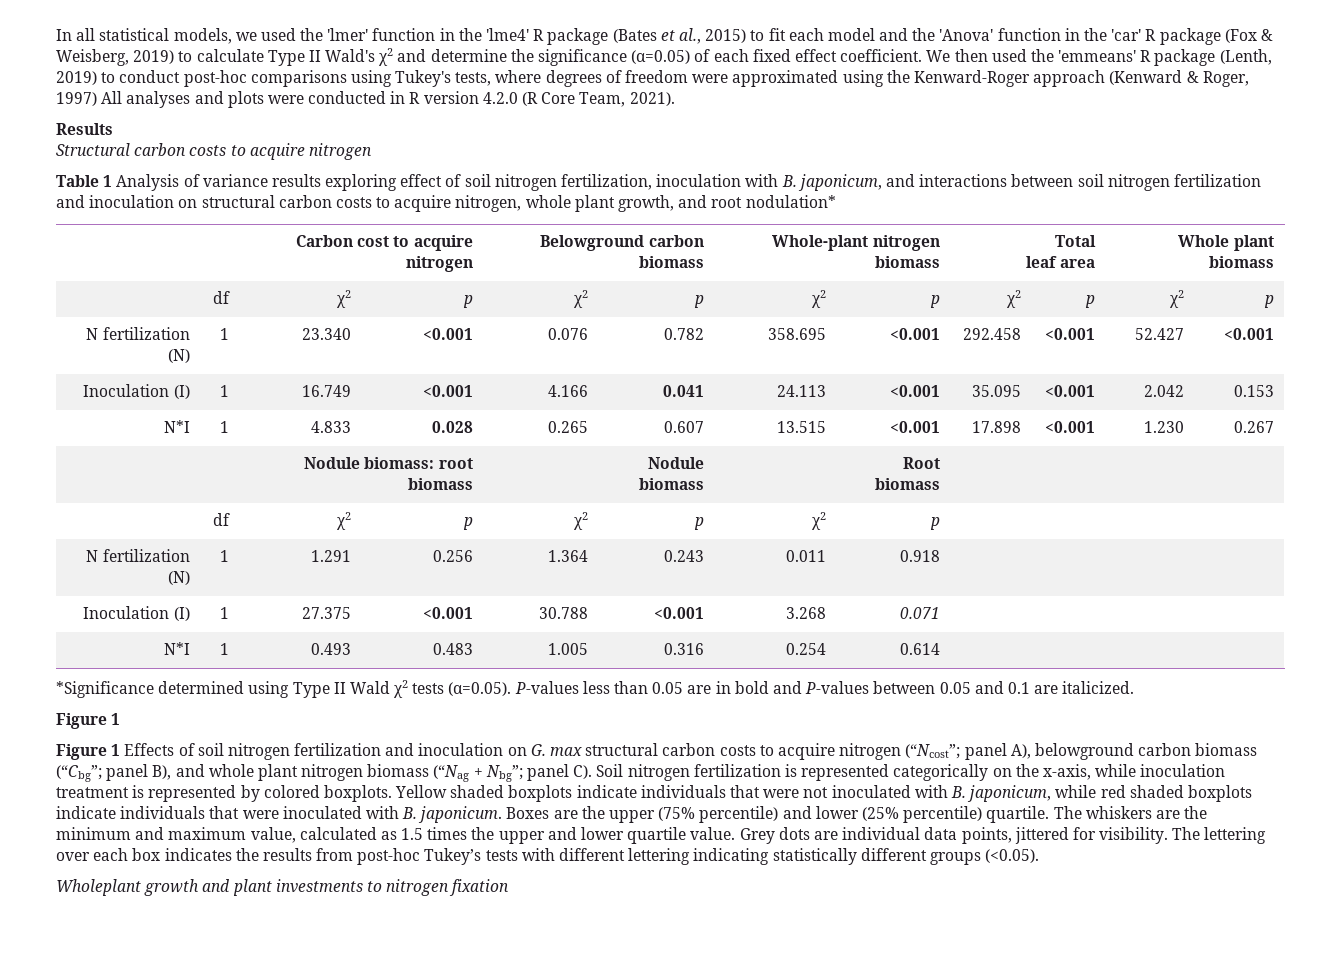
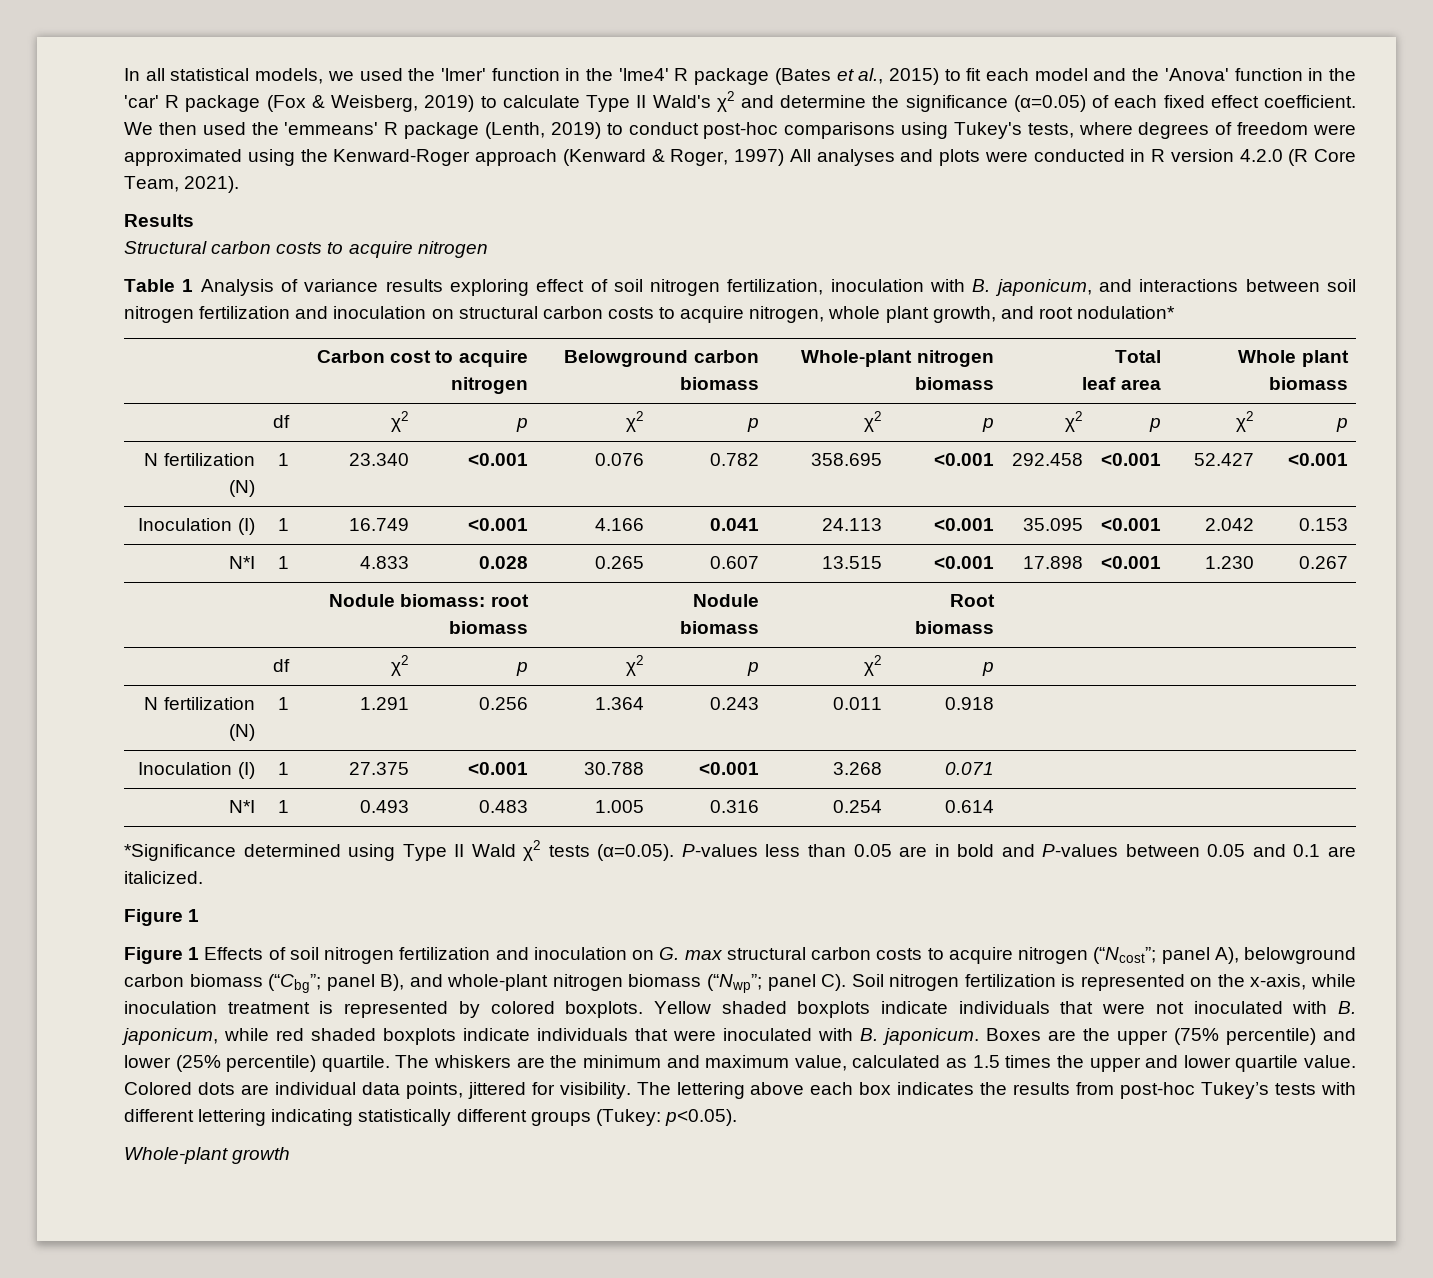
[208,764,523,782] whole plant nitrogen biomass (“Nag + Nbg”; -> [447,974,762,993] whole-plant nitrogen biomass (“Nwp”;
[893,764,989,781] categorically -> (1185, 982) none
[739,828,775,844] Grey -> [124,1082,192,1095] Colored
[56,852,90,861] over -> [750,1082,805,1095] above
[985,849,1040,863] [56,879,510,896] (<0.05). // Wholeplant growth and plant investments to nitrogen fixation -> [595,1109,737,1126] [124,1147,291,1164] (Tukey: p<0.05). // Whole-plant growth

